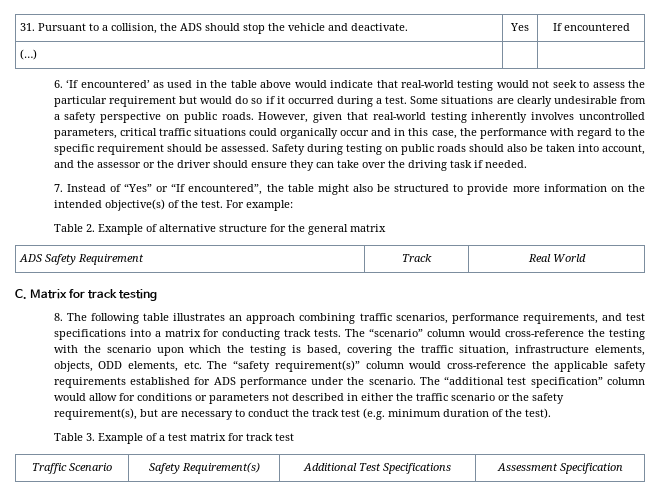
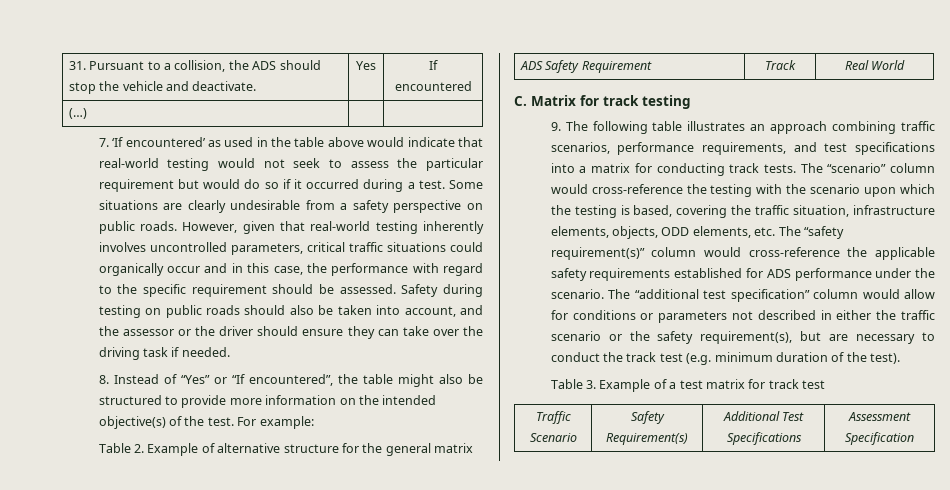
[53,80,63,88] 6. -> [98,138,109,147] 7.
[53,184,63,192] 7. -> [98,375,109,384] 8.
[53,313,63,321] 8. -> [550,122,561,131] 9.

